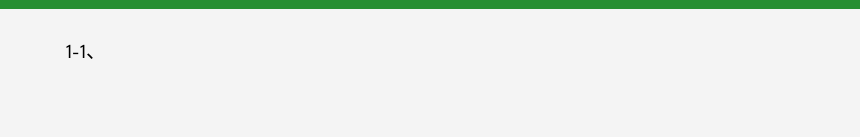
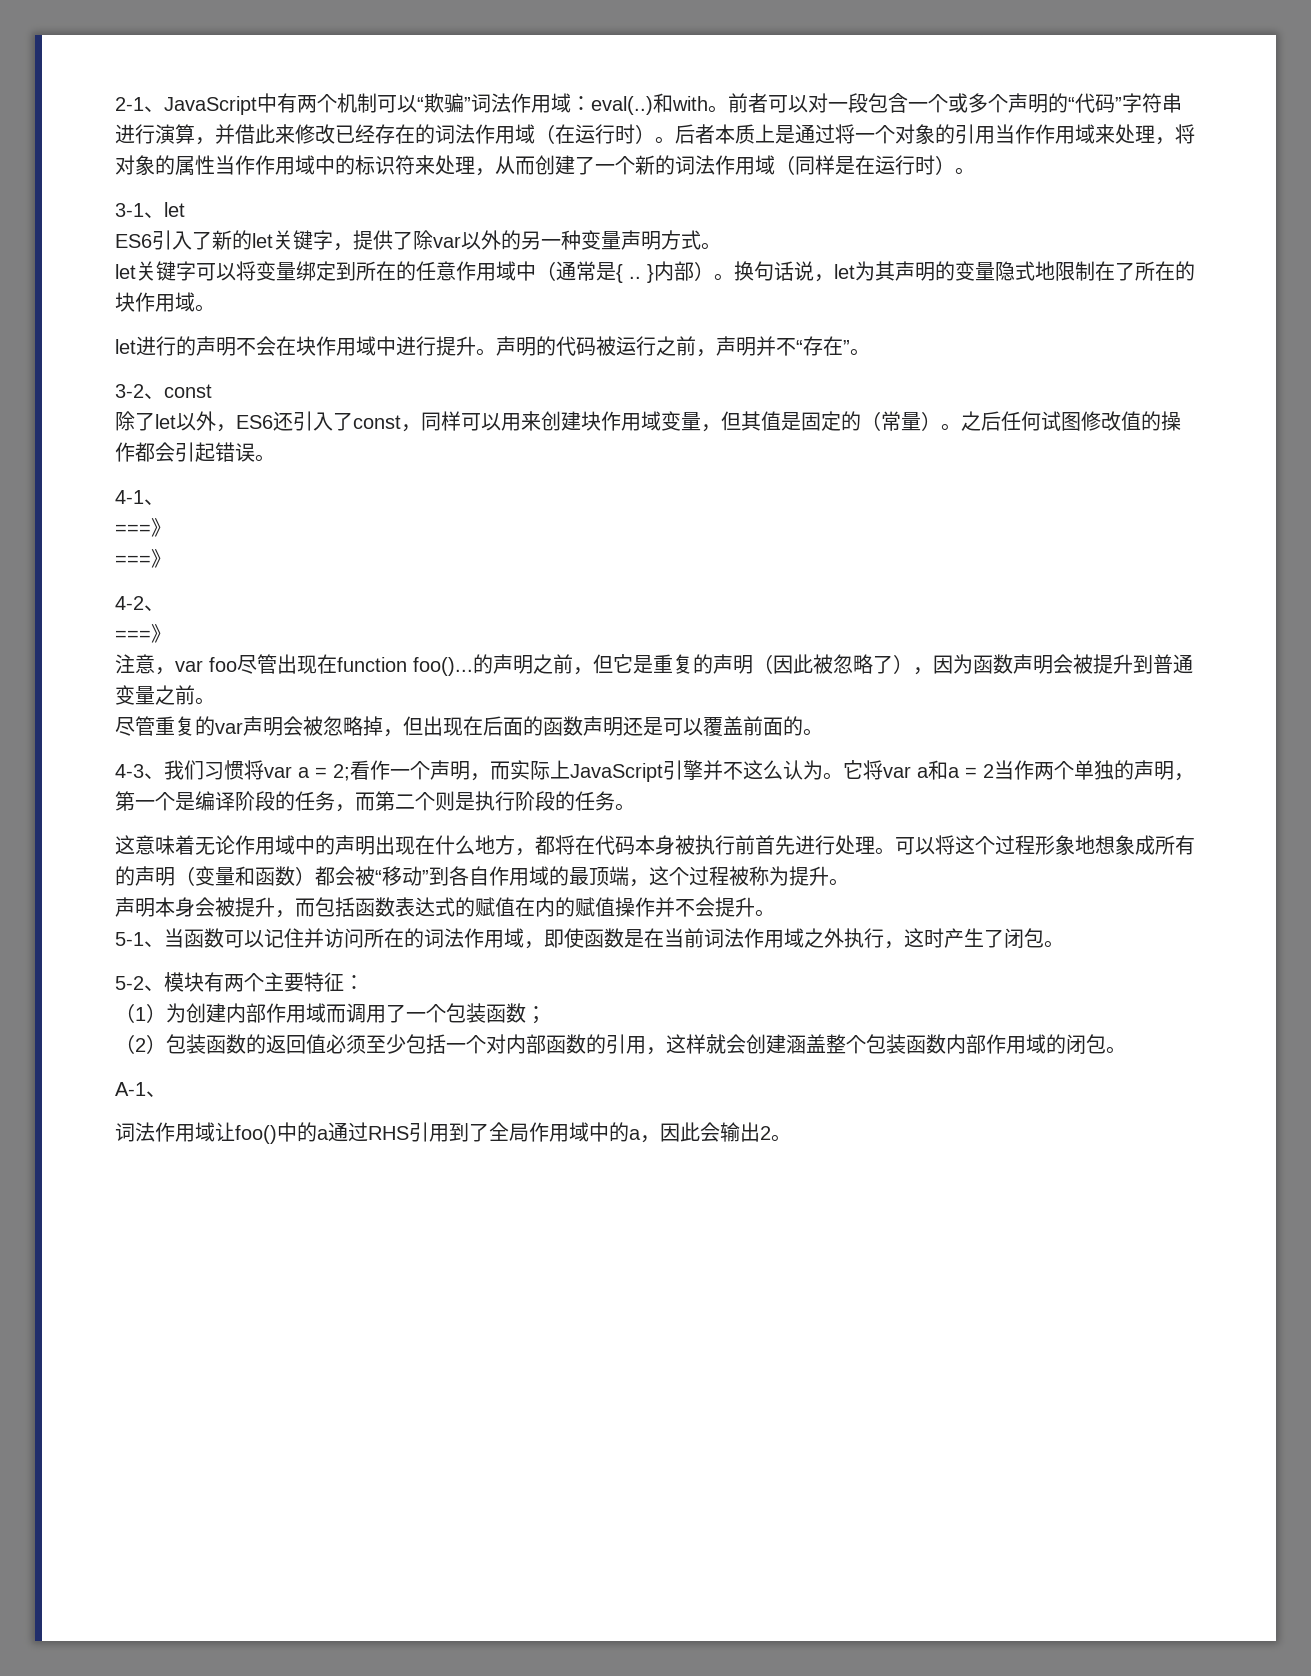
[66,44,106,59] 1-1、 -> [115,93,1182,115] [115,124,1195,145] [115,155,975,176] [115,202,185,218] [115,230,721,251] [115,261,1195,283] [115,292,215,312] [115,336,870,357] [115,384,212,399] [115,411,1181,432] [115,442,275,462] [115,490,164,505] [115,518,171,537] [115,549,171,568] [115,596,164,611] [115,624,171,643] [115,654,1193,676] [115,685,215,705] [115,716,823,737] [115,760,1194,782] [115,791,635,812] [115,835,1195,856] [115,866,849,887] [115,897,775,918] [115,928,1064,949] [115,972,364,992] [115,1003,546,1024] [115,1034,1126,1055] [115,1082,166,1097] [115,1122,791,1144] 2-1、JavaScript中有两个机制可以“欺骗”词法作用域：eval(..)和with。前者可以对一段包含一个或多个声明的“代码”字符串进行演算，并借此来修改已经存在的词法作用域（在运行时）。后者本质上是通过将一个对象的引用当作作用域来处理，将对象的属性当作作用域中的标识符来处理，从而创建了一个新的词法作用域（同样是在运行时）。 // 3-1、let // ES6引入了新的let关键字，提供了除var以外的另一种变量声明方式。 // let关键字可以将变量绑定到所在的任意作用域中（通常是{ .. }内部）。换句话说，let为其声明的变量隐式地限制在了所在的块作用域。 // let进行的声明不会在块作用域中进行提升。声明的代码被运行之前，声明并不“存在”。 // 3-2、const // 除了let以外，ES6还引入了const，同样可以用来创建块作用域变量，但其值是固定的（常量）。之后任何试图修改值的操作都会引起错误。 // 4-1、 // ===》 // ===》 // 4-2、 // ===》 // 注意，var foo尽管出现在function foo()...的声明之前，但它是重复的声明（因此被忽略了），因为函数声明会被提升到普通变量之前。 // 尽管重复的var声明会被忽略掉，但出现在后面的函数声明还是可以覆盖前面的。 // 4-3、我们习惯将var a = 2;看作一个声明，而实际上JavaScript引擎并不这么认为。它将var a和a = 2当作两个单独的声明，第一个是编译阶段的任务，而第二个则是执行阶段的任务。 // 这意味着无论作用域中的声明出现在什么地方，都将在代码本身被执行前首先进行处理。可以将这个过程形象地想象成所有的声明（变量和函数）都会被“移动”到各自作用域的最顶端，这个过程被称为提升。 // 声明本身会被提升，而包括函数表达式的赋值在内的赋值操作并不会提升。 // 5-1、当函数可以记住并访问所在的词法作用域，即使函数是在当前词法作用域之外执行，这时产生了闭包。 // 5-2、模块有两个主要特征： // （1）为创建内部作用域而调用了一个包装函数； // （2）包装函数的返回值必须至少包括一个对内部函数的引用，这样就会创建涵盖整个包装函数内部作用域的闭包。 // A-1、 // 词法作用域让foo()中的a通过RHS引用到了全局作用域中的a，因此会输出2。

